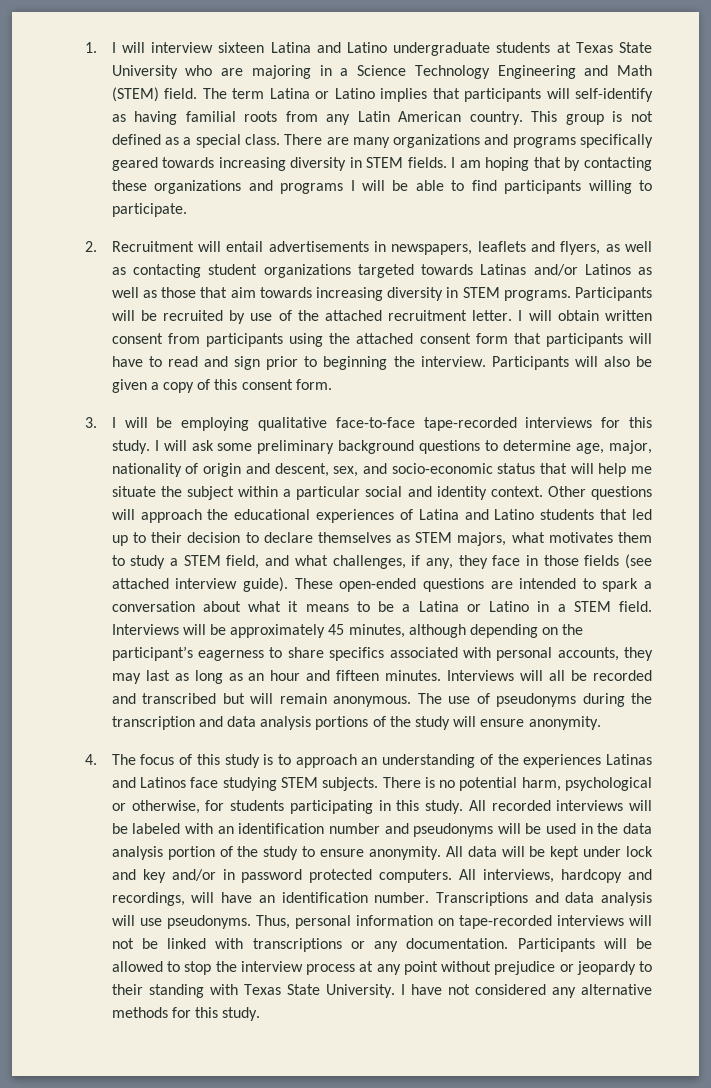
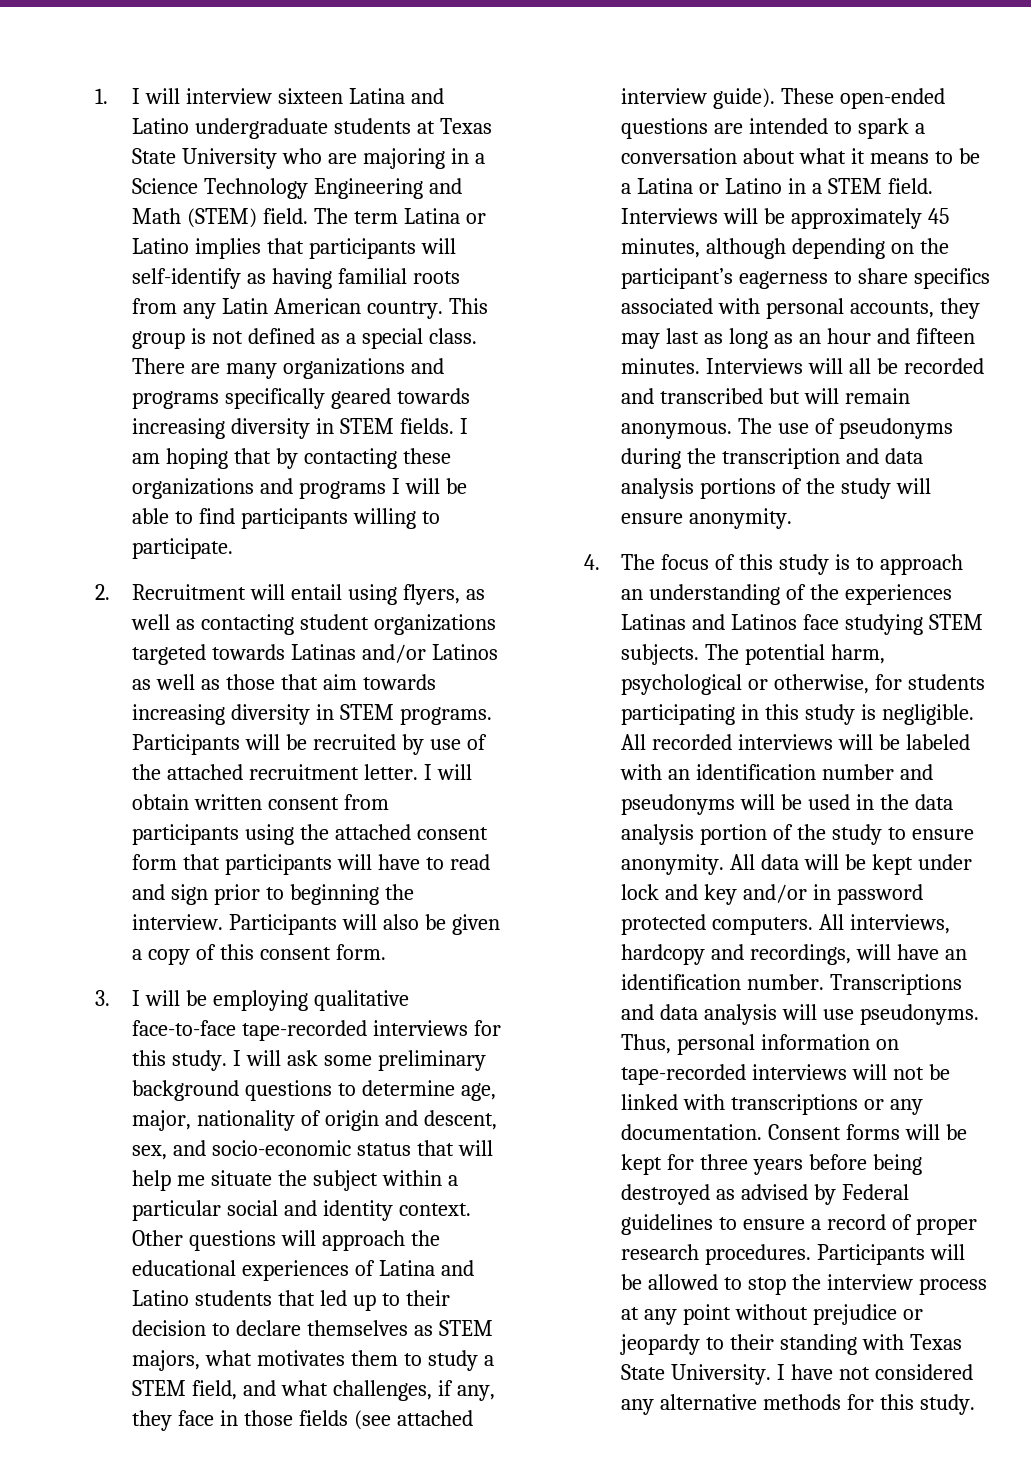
[268,241,556,255] advertisements in newspapers, leaflets and -> [347,584,397,605] using
[382,777,456,788] There is no -> [705,644,740,660] The
[425,800,464,814] study. -> [804,704,974,725] study is negligible.
(509, 943) none -> [768,1124,967,1140] [621,1154,922,1175] [621,1184,909,1205] [621,1214,977,1235] [621,1244,812,1265] Consent forms will be kept for three years before being destroyed as advised by Federal guidelines to ensure a record of proper research procedures.

